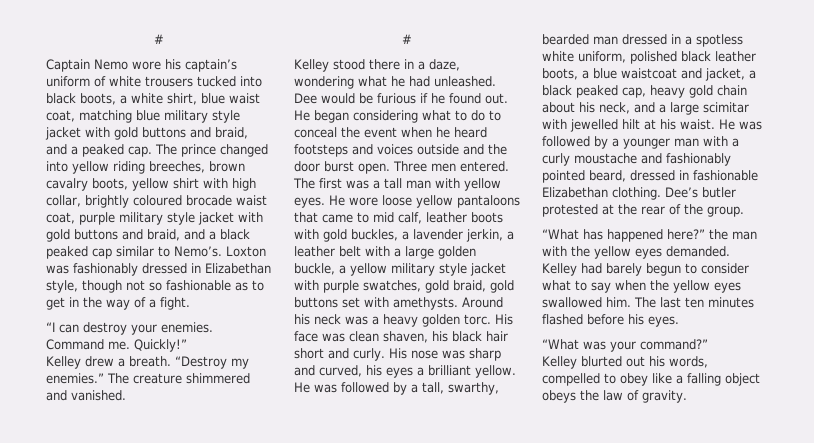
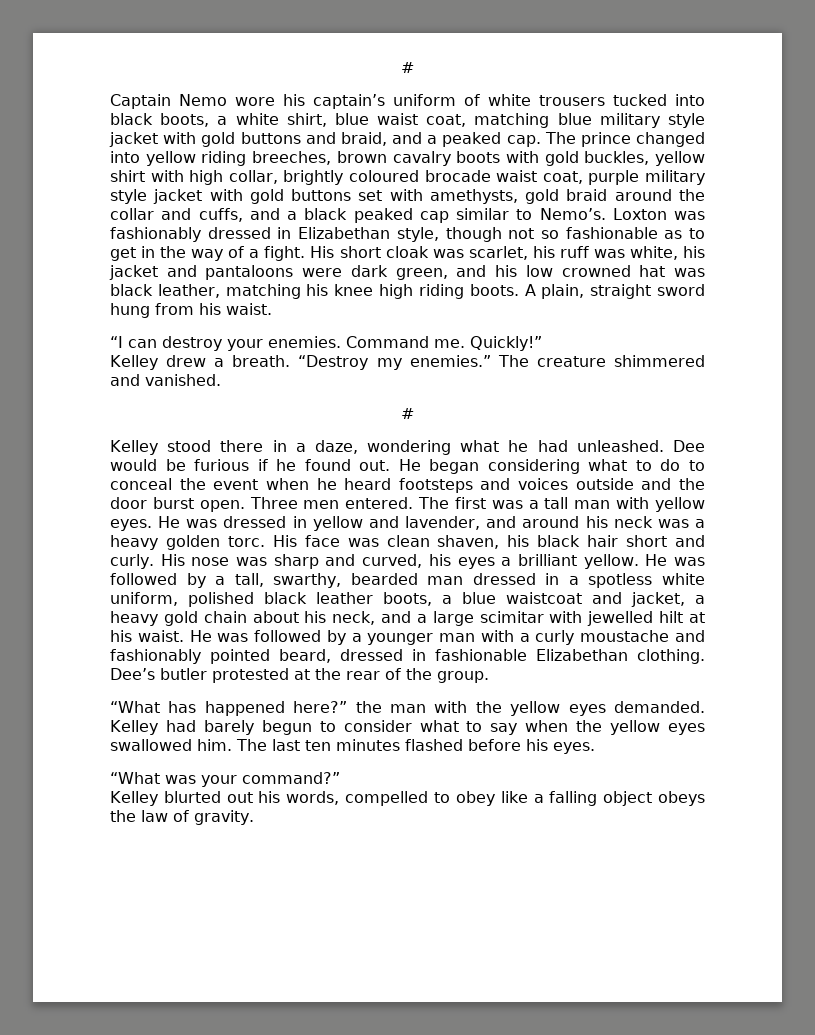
[92,178,128,190] boots, -> [456,151,650,166] boots with gold buckles,
[122,229,180,241] and braid, -> [358,189,705,204] [110,208,243,222] set with amethysts, gold braid around the collar and cuffs,
(190, 303) none -> [310,246,705,260] [109,265,706,280] [110,284,705,299] [110,303,272,318] His short cloak was scarlet, his ruff was white, his jacket and pantaloons were dark green, and his low crowned hat was black leather, matching his knee high riding boots. A plain, straight sword hung from his waist.
[349,195,520,208] [294,212,503,224] [294,229,514,242] [294,246,476,259] [294,263,506,276] [294,280,514,293] [294,297,503,310] wore loose yellow pantaloons that came to mid calf, leather boots with gold buckles, a lavender jerkin, a leather belt with a large golden buckle, a yellow military style jacket with purple swatches, gold braid, gold buttons set with amethysts. Around -> [186,516,580,531] was dressed in yellow and lavender, and around
[542,85,646,98] black peaked cap, -> (705, 599) none

